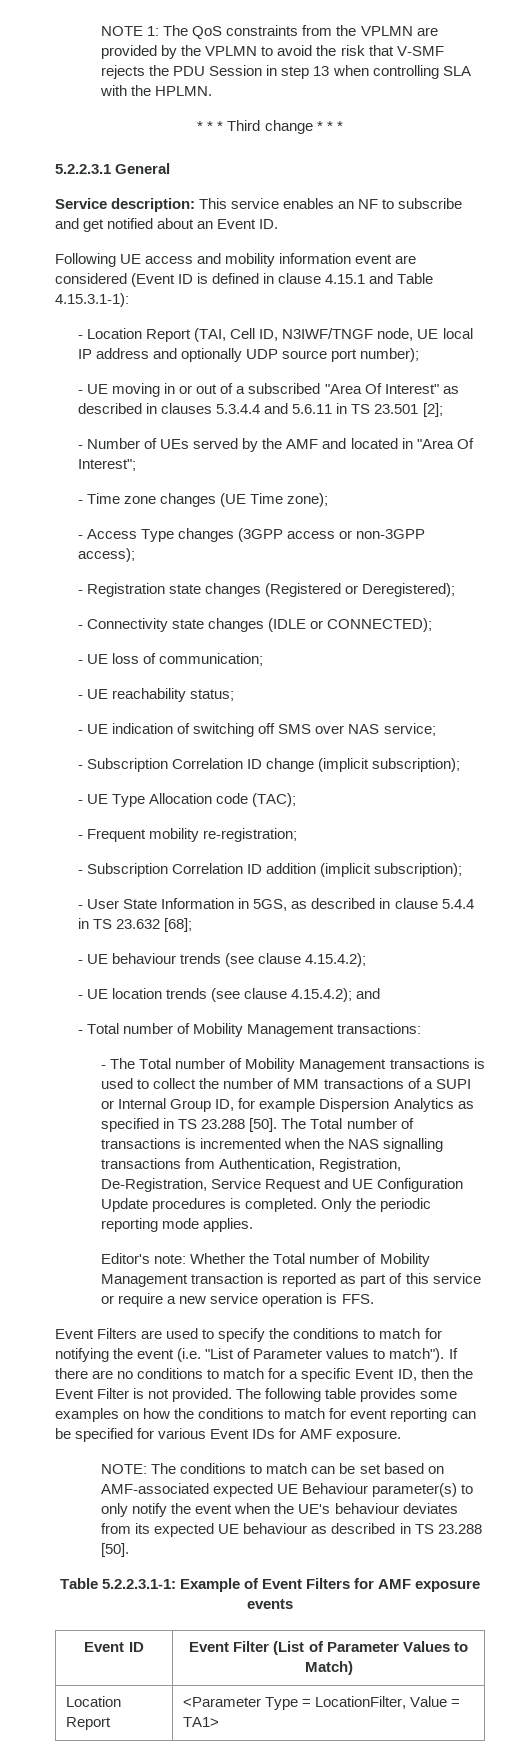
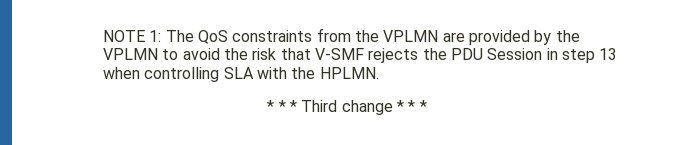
[55,163,171,174] [55,198,463,212] [55,218,279,232] [55,253,417,267] [55,273,434,287] [55,293,129,307] [78,328,473,342] [78,348,420,362] [78,383,459,397] [78,403,443,417] [78,438,474,452] [78,459,137,471] [78,493,329,507] [78,528,426,542] [78,548,136,562] [78,583,456,597] [78,618,433,632] [78,653,264,666] [78,688,235,702] [78,723,436,737] [78,758,461,772] [78,793,297,807] [78,828,298,842] [78,863,463,877] [78,898,474,911] [78,918,193,932] [78,953,367,967] [78,988,381,1002] [78,1023,422,1037] [101,1058,485,1072] [101,1078,471,1089] [101,1098,474,1112] [101,1118,414,1132] [101,1138,444,1152] [101,1158,402,1172] [101,1178,464,1192] [101,1198,432,1212] [101,1218,254,1232] [101,1253,430,1267] [101,1273,481,1287] [101,1293,374,1307] [55,1328,442,1342] [55,1348,458,1362] [55,1368,473,1382] [55,1388,458,1402] [55,1408,476,1422] [55,1428,402,1442] [101,1463,444,1474] [101,1483,474,1497] [101,1503,458,1517] [101,1523,482,1537] [101,1543,130,1557] [59,1578,481,1592] [247,1599,293,1609] [84,1642,144,1652] [189,1641,468,1655] [304,1661,353,1675] [65,1696,121,1707] [65,1717,111,1730] [182,1696,461,1710] [182,1717,219,1727] // 5.2.2.3.1 General // Service description: This service enables an NF to subscribe and get notified about an Event ID. // Following UE access and mobility information event are considered (Event ID is defined in clause 4.15.1 and Table 4.15.3.1-1): // - Location Report (TAI, Cell ID, N3IWF/TNGF node, UE local IP address and optionally UDP source port number); // - UE moving in or out of a subscribed "Area Of Interest" as described in clauses 5.3.4.4 and 5.6.11 in TS 23.501 [2]; // - Number of UEs served by the AMF and located in "Area Of Interest"; // - Time zone changes (UE Time zone); // - Access Type changes (3GPP access or non-3GPP access); // - Registration state changes (Registered or Deregistered); // - Connectivity state changes (IDLE or CONNECTED); // - UE loss of communication; // - UE reachability status; // - UE indication of switching off SMS over NAS service; // - Subscription Correlation ID change (implicit subscription); // - UE Type Allocation code (TAC); // - Frequent mobility re-registration; // - Subscription Correlation ID addition (implicit subscription); // - User State Information in 5GS, as described in clause 5.4.4 in TS 23.632 [68]; // - UE behaviour trends (see clause 4.15.4.2); // - UE location trends (see clause 4.15.4.2); and // - Total number of Mobility Management transactions: // - The Total number of Mobility Management transactions is used to collect the number of MM transactions of a SUPI or Internal Group ID, for example Dispersion Analytics as specified in TS 23.288 [50]. The Total number of transactions is incremented when the NAS signalling transactions from Authentication, Registration, De-Registration, Service Request and UE Configuration Update procedures is completed. Only the periodic reporting mode applies. // Editor's note: Whether the Total number of Mobility Management transaction is reported as part of this service or require a new service operation is FFS. // Event Filters are used to specify the conditions to match for notifying the event (i.e. "List of Parameter values to match"). If there are no conditions to match for a specific Event ID, then the Event Filter is not provided. The following table provides some examples on how the conditions to match for event reporting can be specified for various Event IDs for AMF exposure. // NOTE: The conditions to match can be set based on AMF-associated expected UE Behaviour parameter(s) to only notify the event when the UE's behaviour deviates from its expected UE behaviour as described in TS 23.288 [50]. // Table 5.2.2.3.1-1: Example of Event Filters for AMF exposure events // Event ID | Event Filter (List of Parameter Values to Match) // Location Report | <Parameter Type = LocationFilter, Value = TA1> -> (427, 106) none

